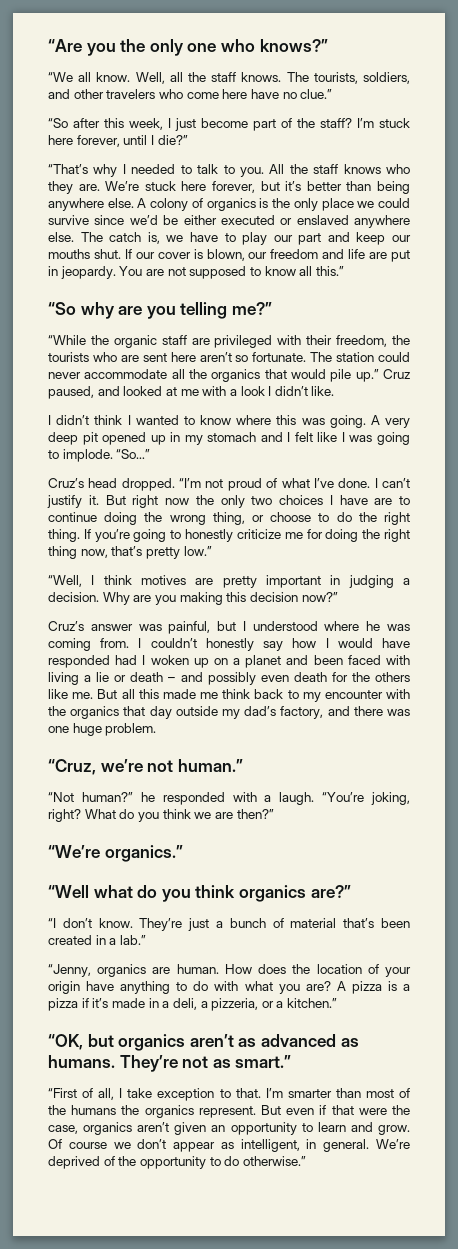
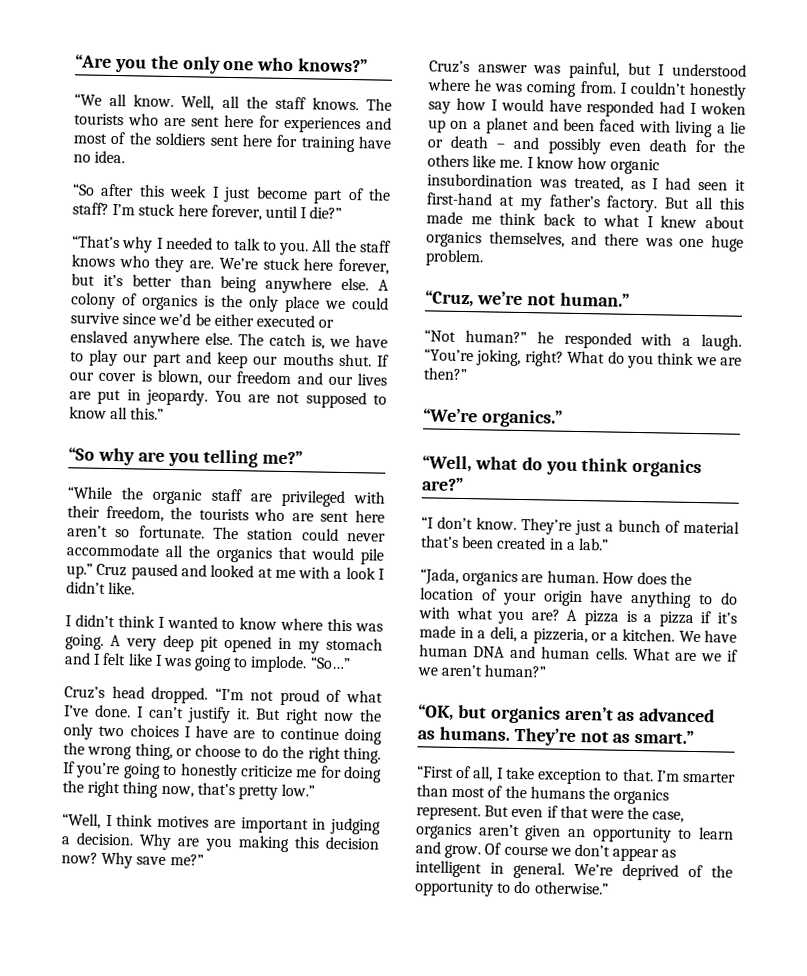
[313,72,410,84] [48,89,248,99] tourists, soldiers, and other travelers who come here -> [74,113,392,134] [73,131,355,153] tourists who are sent here for experiences and most of the soldiers sent here for training
[300,89,333,99] clue.” -> [94,150,126,164] idea.
[129,118,163,130] week, -> [169,184,208,198] week
[348,249,366,259] life -> [327,373,387,386] our lives
[48,386,94,399] paused, -> [130,563,178,581] paused
[150,435,166,445] up -> (272, 644) none
[222,576,257,588] pretty -> (236, 824) none
[301,592,338,602] now?” -> [61,851,204,869] now? Why save me?”
(94, 695) none -> [526,156,661,175] [427,173,746,192] [426,192,659,213] I know how organic insubordination was treated, as I had seen it first-hand at my father’s factory.
[302,689,410,702] [48,706,324,719] my encounter with the organics that day outside my dad’s factory, -> [603,214,745,229] [426,231,565,248] what I knew about organics themselves,
[48,885,89,898] “Well -> [422,455,472,473] “Well,
[48,964,91,977] “Jenny, -> [420,568,459,585] “Jada,
[287,998,338,1008] kitchen.” -> [622,628,737,643] [419,644,738,662] [417,664,547,678] kitchen. We have human DNA and human cells. What are we if we aren’t human?”
[240,1139,300,1152] intelligent, -> [415,860,482,878] intelligent

